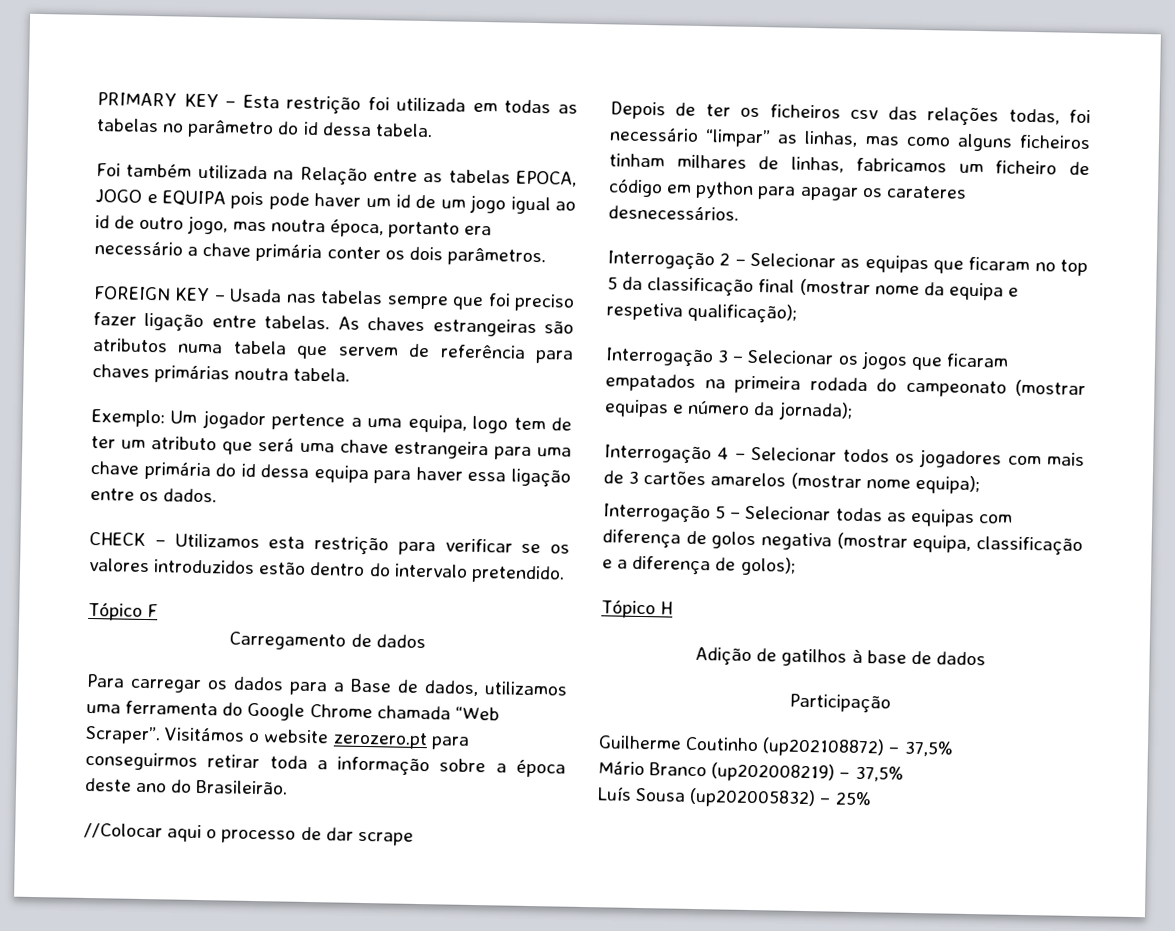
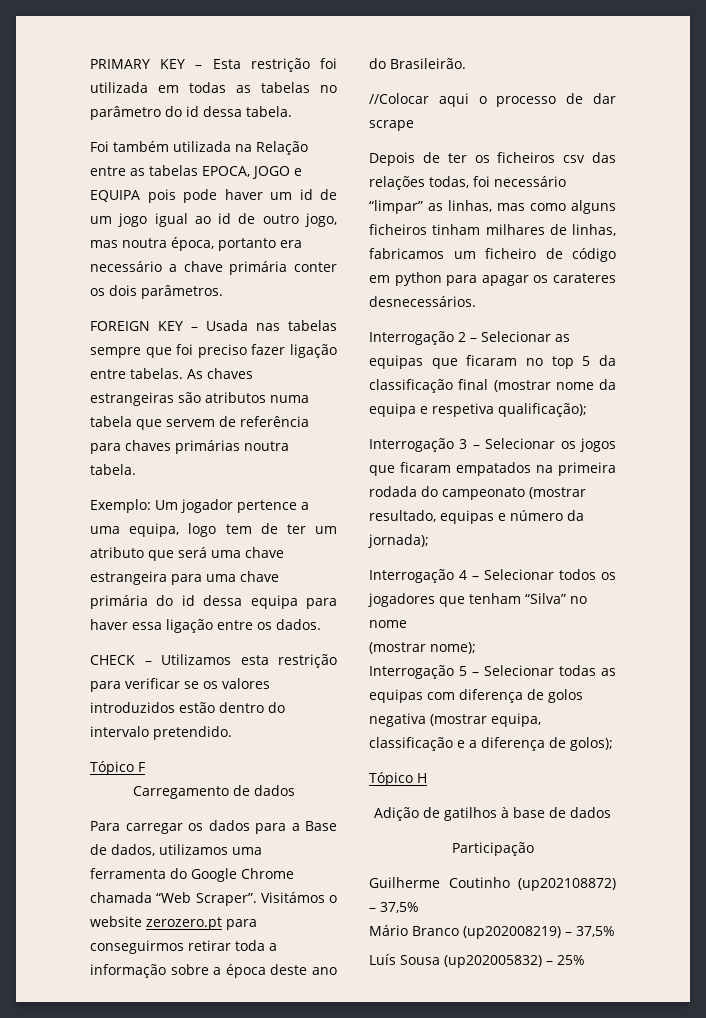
(1086, 388) none -> [369,510,436,522] resultado,
[1007,452,1085,467] [603,470,980,495] com mais de 3 cartões amarelos (mostrar nome equipa); -> [439,593,587,607] [369,620,407,628] [369,642,476,654] que tenham “Silva” no nome // (mostrar nome);

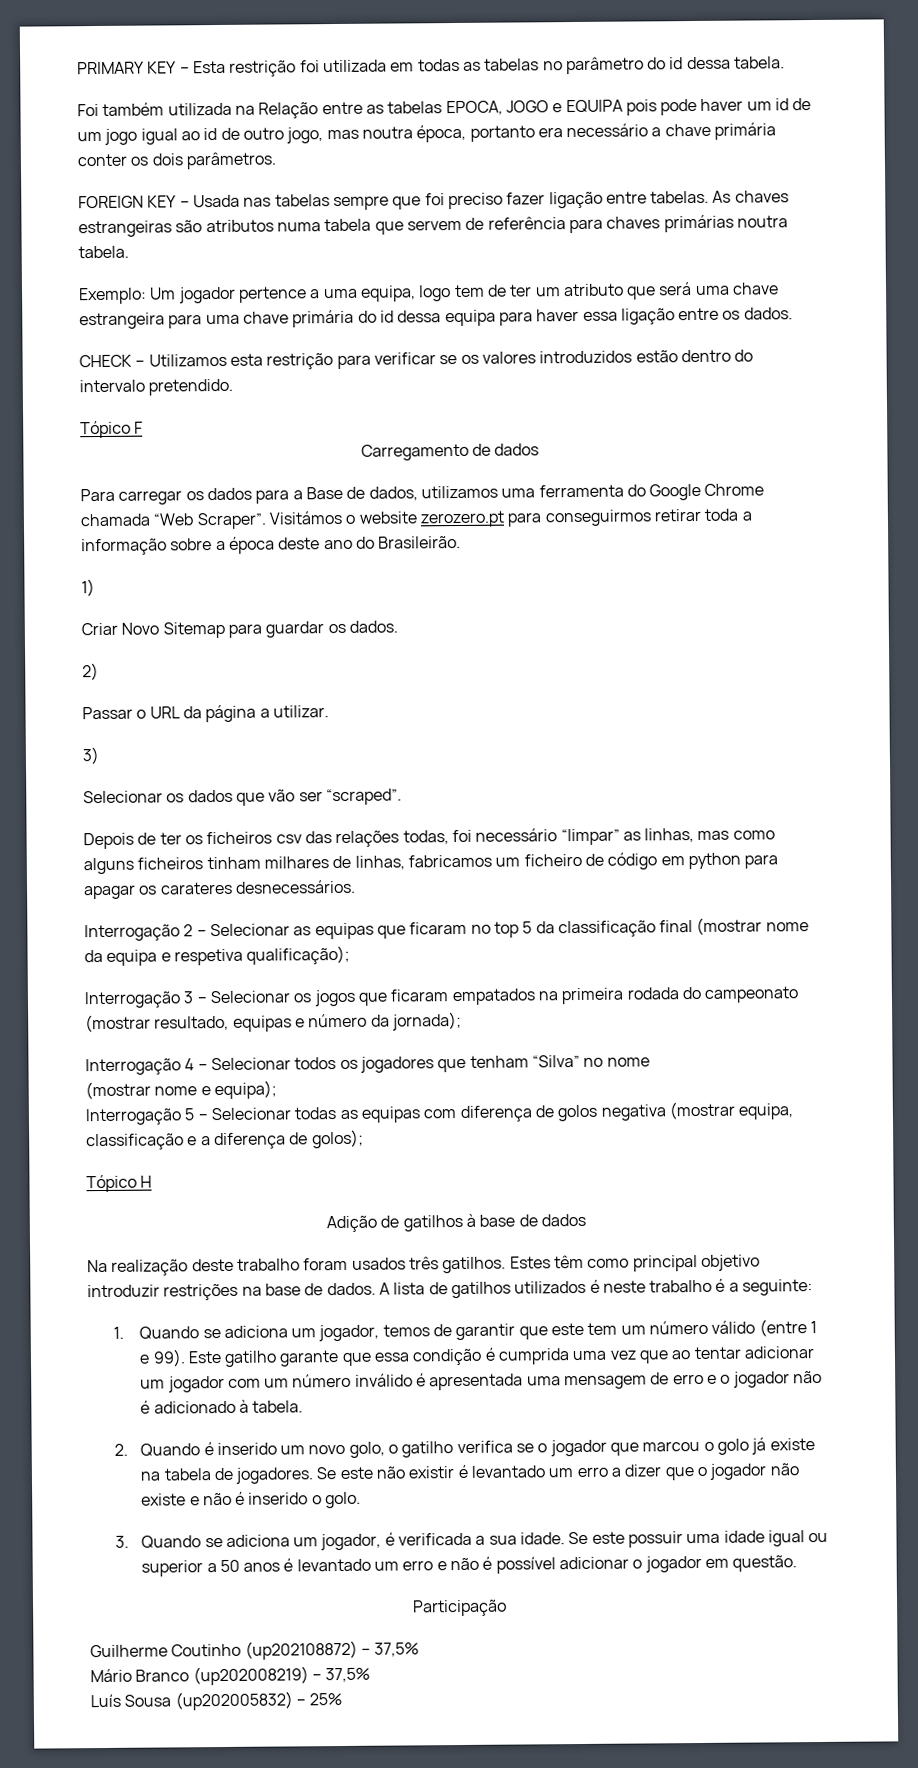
[369,93,616,107] [369,120,414,131] //Colocar aqui o processo de dar scrape -> [81,579,95,597] [81,620,398,639] [82,663,99,681] [82,704,329,723] [82,747,99,765] [83,788,402,806] 1) // Criar Novo Sitemap para guardar os dados. // 2) // Passar o URL da página a utilizar. // 3) // Selecionar os dados que vão ser “scraped”.
[430,642,476,654] nome); -> [154,1080,277,1100] nome e equipa);
(611, 812) none -> [87,1254,760,1276] [87,1278,814,1301] [113,1319,817,1342] [139,1346,814,1367] [140,1370,822,1393] [140,1399,304,1414] [114,1437,815,1458] [140,1463,799,1484] [141,1491,362,1509] [115,1530,829,1551] [141,1555,798,1577] // Na realização deste trabalho foram usados três gatilhos. Estes têm como principal objetivo introduzir restrições na base de dados. A lista de gatilhos utilizados é neste trabalho é a seguinte: // 1. Quando se adiciona um jogador, temos de garantir que este tem um número válido (entre 1 e 99). Este gatilho garante que essa condição é cumprida uma vez que ao tentar adicionar um jogador com um número inválido é apresentada uma mensagem de erro e o jogador não é adicionado à tabela. // 2. Quando é inserido um novo golo, o gatilho verifica se o jogador que marcou o golo já existe na tabela de jogadores. Se este não existir é levantado um erro a dizer que o jogador não existe e não é inserido o golo. // 3. Quando se adiciona um jogador, é verificada a sua idade. Se este possuir uma idade igual ou superior a 50 anos é levantado um erro e não é possível adicionar o jogador em questão.

